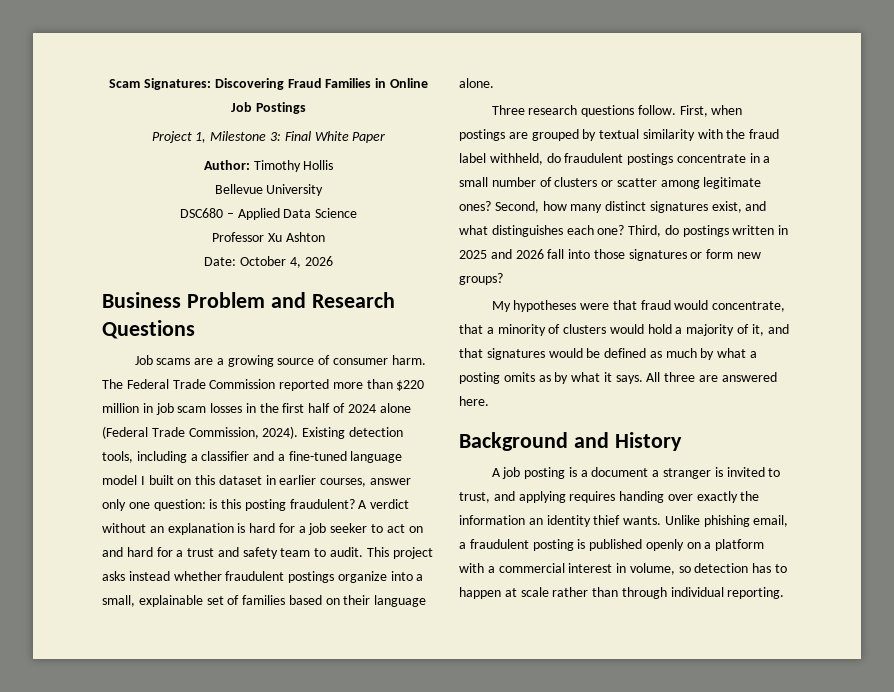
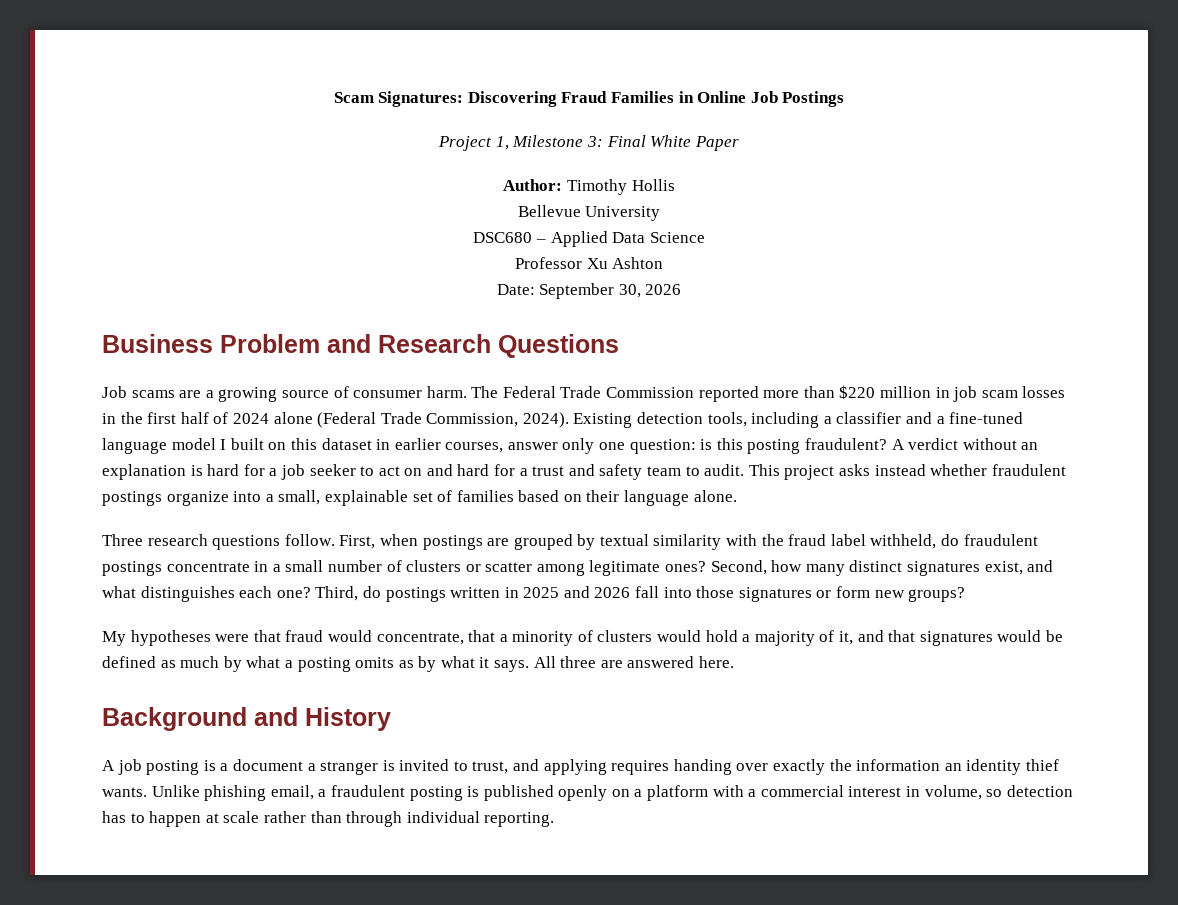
[240,256,301,268] October 4, -> [539,283,641,299] September 30,

